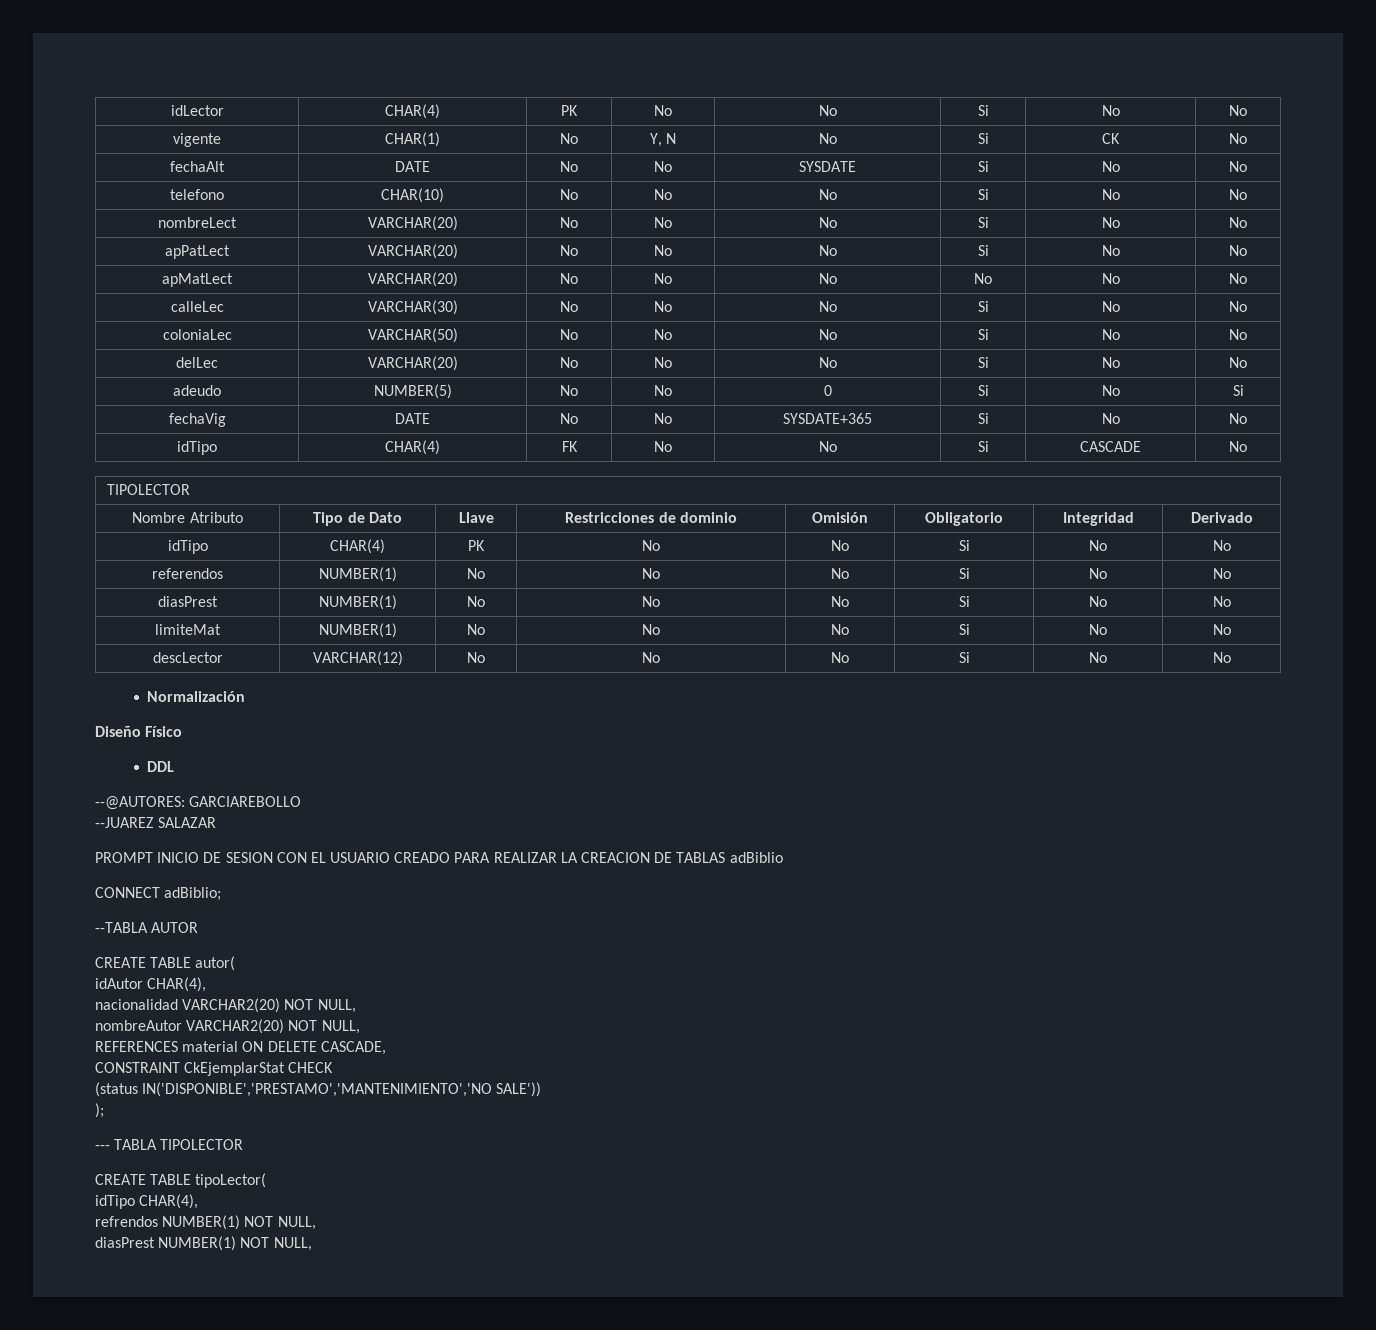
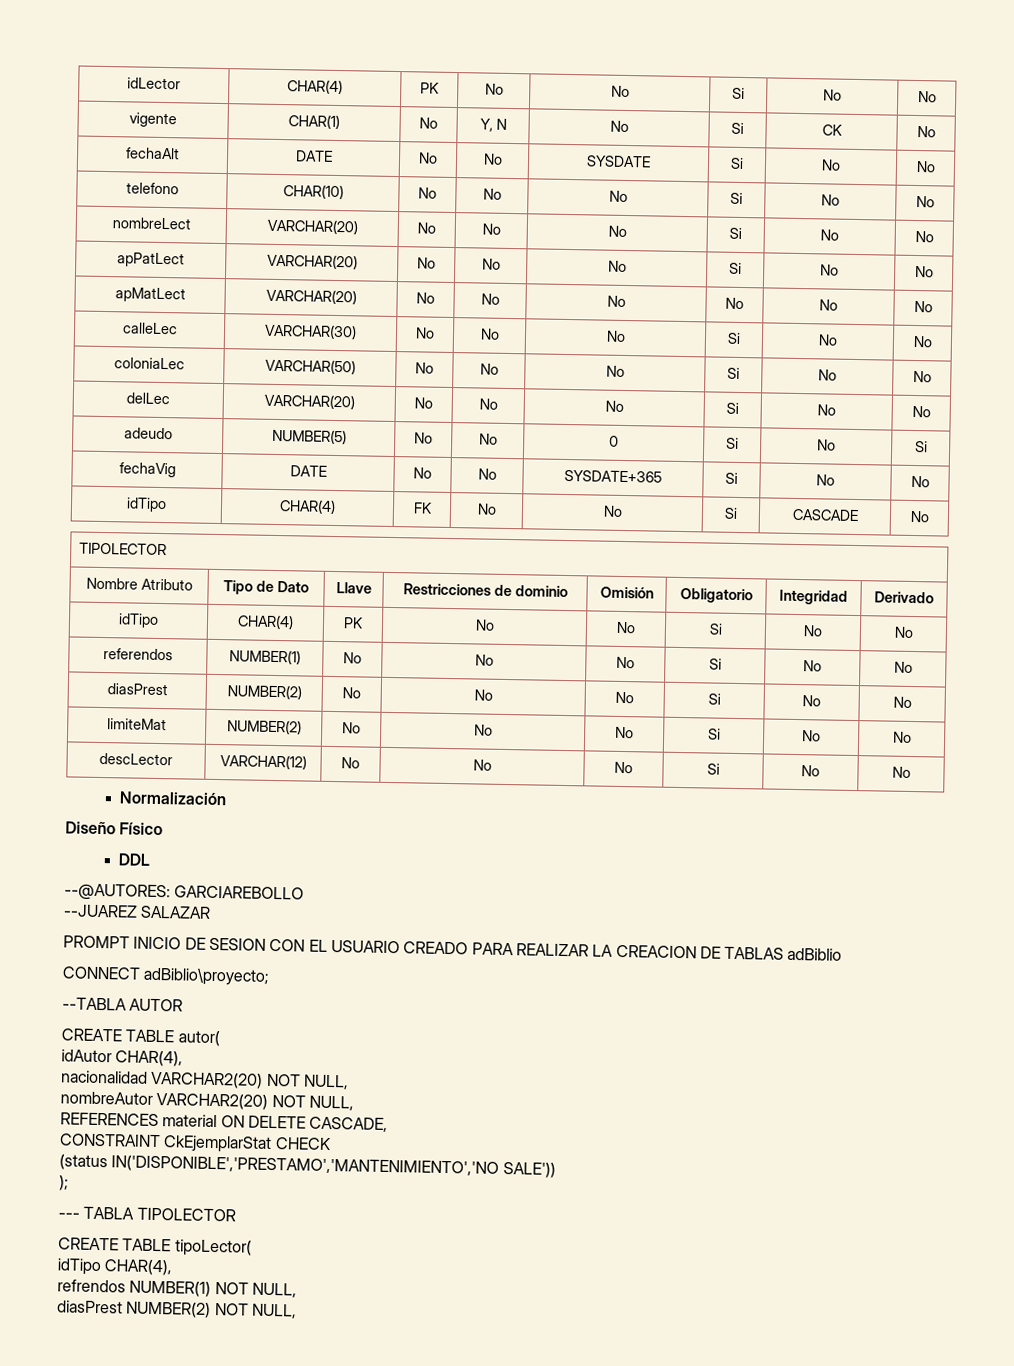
[318,595,397,610] NUMBER(1) -> [226,684,302,700] NUMBER(2)
[318,623,397,638] NUMBER(1) -> [226,719,302,735] NUMBER(2)
[164,887,222,901] adBiblio; -> [143,967,271,986] adBiblio\proyecto;
[158,1236,237,1251] NUMBER(1) -> [125,1301,212,1318] NUMBER(2)

